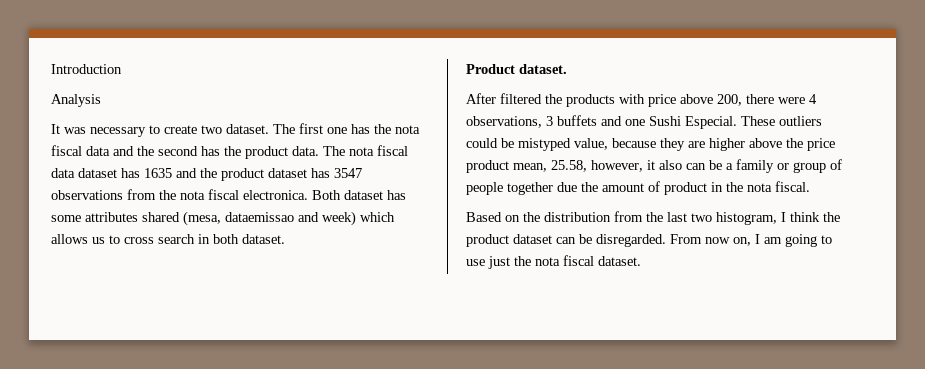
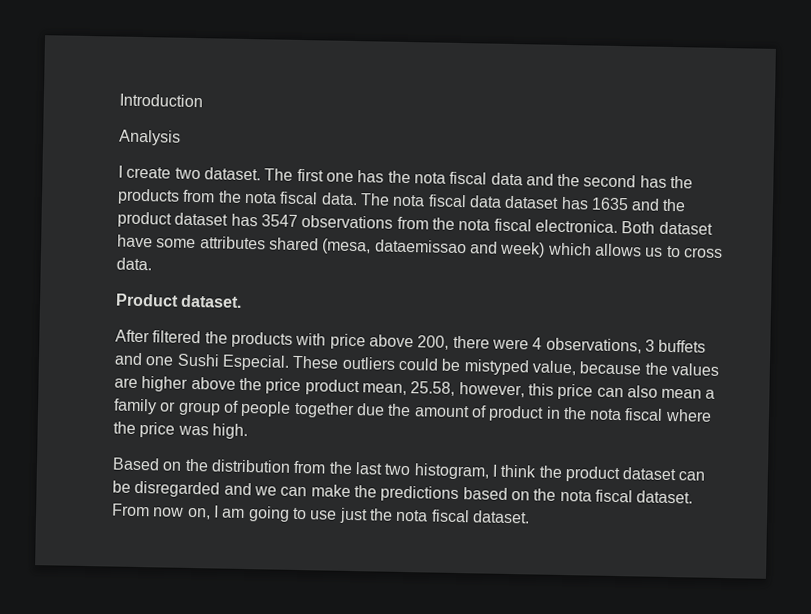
[51,124,160,137] It was necessary to -> [118,165,123,178] I
[245,146,288,159] product -> [117,188,319,205] products from the nota fiscal
[387,190,406,200] has -> [117,234,153,248] have
[158,234,285,244] search in both dataset. -> [116,257,152,271] data.
[660,138,685,151] they -> [644,362,719,376] the values
[647,160,722,170] it also can be -> [527,383,703,400] this price can also mean
[775,181,810,192] fiscal. -> [624,408,712,422] [113,421,248,440] fiscal where the price was high.
[596,234,666,247] disregarded. -> [134,480,694,504] disregarded and we can make the predictions based on the nota fiscal dataset.

